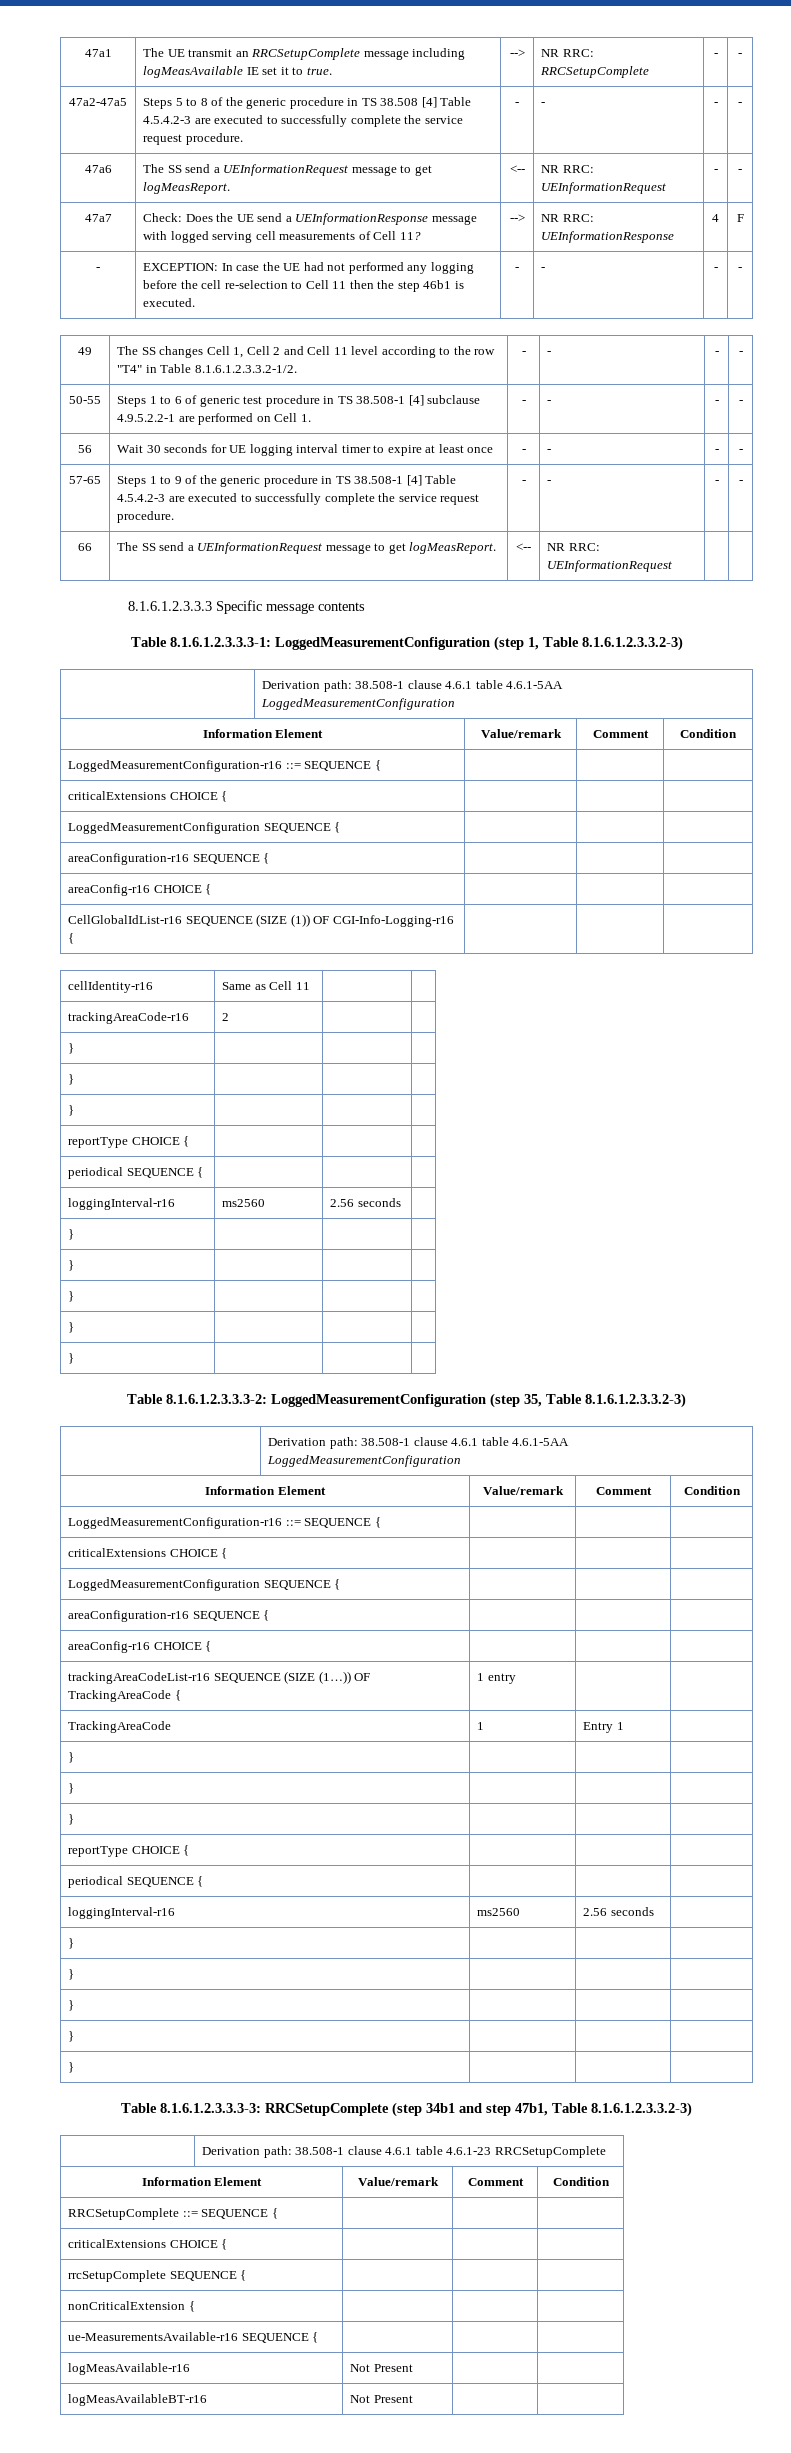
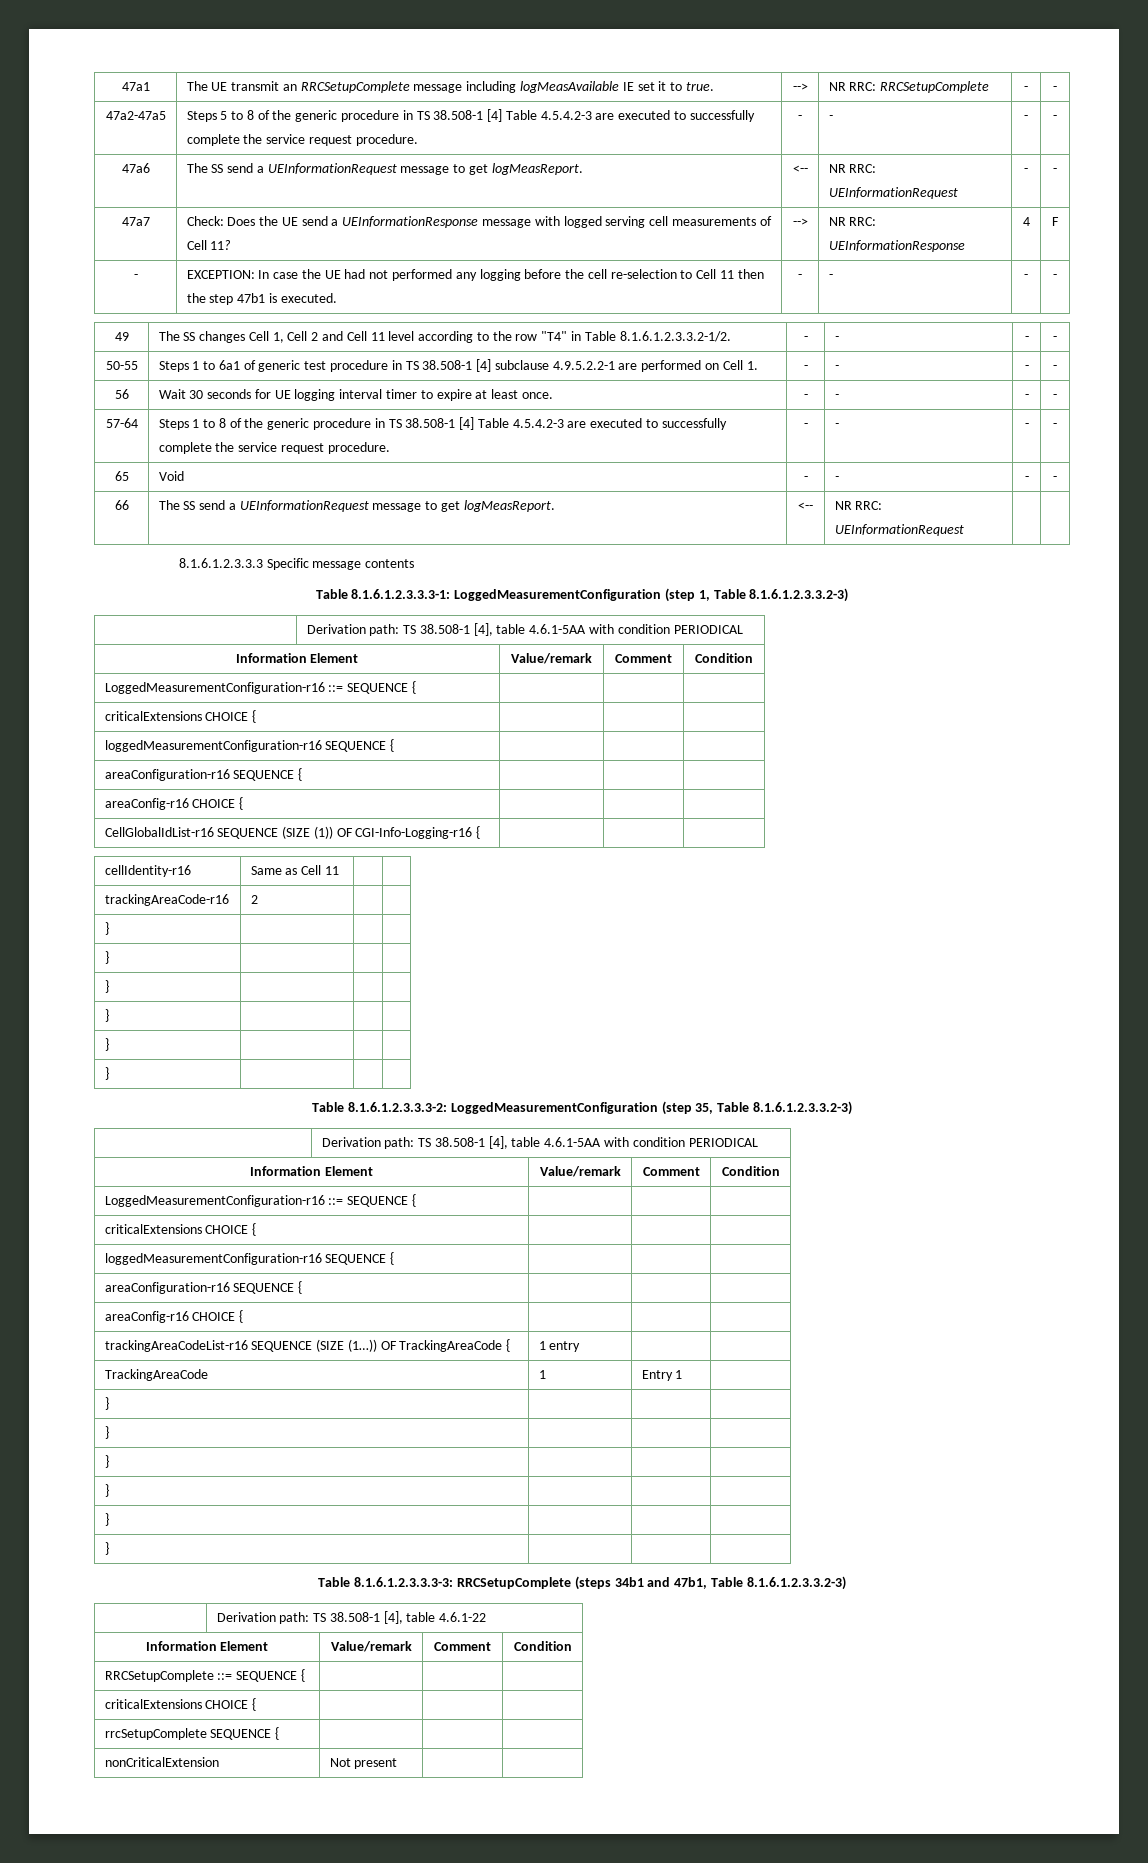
[380,98,419,106] 38.508 -> [433,110,484,120] 38.508-1
[423,280,452,289] 46b1 -> [237,293,266,303] 47b1
[174,396,182,404] 6 -> [218,360,240,370] 6a1
[467,447,494,453] [521,449,526,453] [547,449,552,453] [714,449,719,453] [738,449,743,453] [69,476,101,484] [117,476,182,487] once | - | - | - | - // 57-65 | Steps 1 to 9 -> [521,392,553,399] [803,394,808,399] [834,394,839,399] [1024,394,1029,399] [1053,394,1057,399] [105,418,138,428] [158,418,226,430] once. | - | - | - | - // 57-64 | Steps 1 to 8
(743, 482) none -> [114,471,129,481] [158,471,184,481] [803,476,808,481] [834,476,839,481] [1024,476,1029,481] [1053,476,1057,481] // 65 | Void | - | - | - | -
[355,680,564,689] [261,698,456,710] 38.508-1 clause 4.6.1 table 4.6.1-5AA LoggedMeasurementConfiguration -> [403,623,743,636] TS 38.508-1 [4], table 4.6.1-5AA with condition PERIODICAL
[68,822,261,834] LoggedMeasurementConfiguration -> [104,740,322,752] loggedMeasurementConfiguration-r16
[68,1136,190,1148] [68,1167,204,1179] [68,1198,176,1210] [222,1199,266,1207] [330,1198,401,1207] [68,1229,75,1240] [68,1260,75,1271] // reportType CHOICE { | | | // periodical SEQUENCE { | | | // loggingInterval-r16 | ms2560 | 2.56 seconds | // } | | | // } | | | -> (109, 986) none
[361,1437,570,1446] [267,1455,462,1467] 38.508-1 clause 4.6.1 table 4.6.1-5AA LoggedMeasurementConfiguration -> [418,1136,758,1149] TS 38.508-1 [4], table 4.6.1-5AA with condition PERIODICAL
[68,1579,261,1591] LoggedMeasurementConfiguration -> [104,1253,322,1265] loggedMeasurementConfiguration-r16
[68,1845,190,1857] [68,1876,204,1888] [68,1907,176,1919] [477,1908,521,1916] [583,1907,654,1916] [68,1938,75,1949] [68,1969,75,1980] // reportType CHOICE { | | | // periodical SEQUENCE { | | | // loggingInterval-r16 | ms2560 | 2.56 seconds | // } | | | // } | | | -> (109, 1461) none
[392,2102,422,2117] (step -> [574,1576,611,1590] (steps
[486,2104,511,2116] step -> (671, 1582) none
[295,2146,606,2158] 38.508-1 clause 4.6.1 table 4.6.1-23 RRCSetupComplete -> [313,1611,487,1624] TS 38.508-1 [4], table 4.6.1-22
[188,2301,195,2312] [68,2332,319,2343] [68,2363,191,2375] [350,2364,413,2372] [68,2394,208,2406] [350,2395,413,2403] { | | | // ue-MeasurementsAvailable-r16 SEQUENCE { | | | // logMeasAvailable-r16 | Not Present | | // logMeasAvailableBT-r16 | Not Present -> [329,1758,398,1769] | Not present

